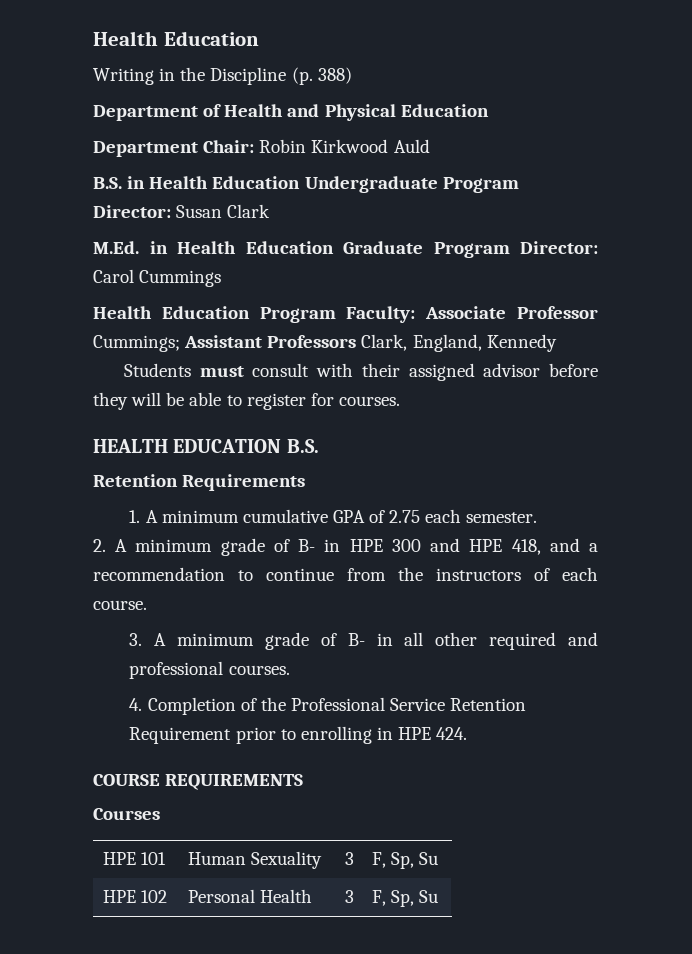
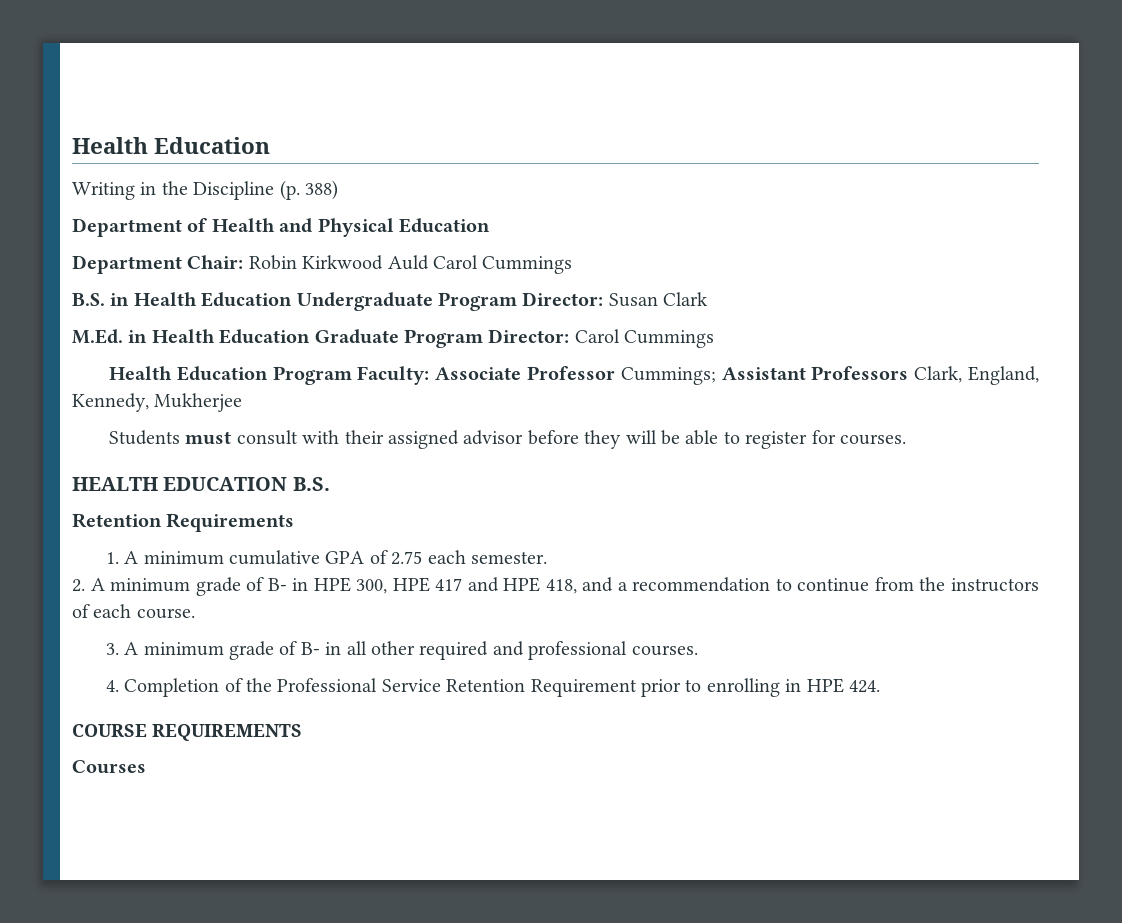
(430, 146) none -> [433,255,573,274] Carol Cummings
[486,334,557,352] Kennedy -> [72,393,243,412] Kennedy, Mukherjee
[391,539,421,552] 300 -> [356,577,463,594] 300, HPE 417
[102,852,166,865] [187,851,322,869] [344,852,354,865] [371,852,438,869] [102,890,167,903] [187,889,312,903] [344,890,354,903] [371,890,438,907] // HPE 101 | Human Sexuality | 3 | F, Sp, Su // HPE 102 | Personal Health | 3 | F, Sp, Su -> (146, 767) none

